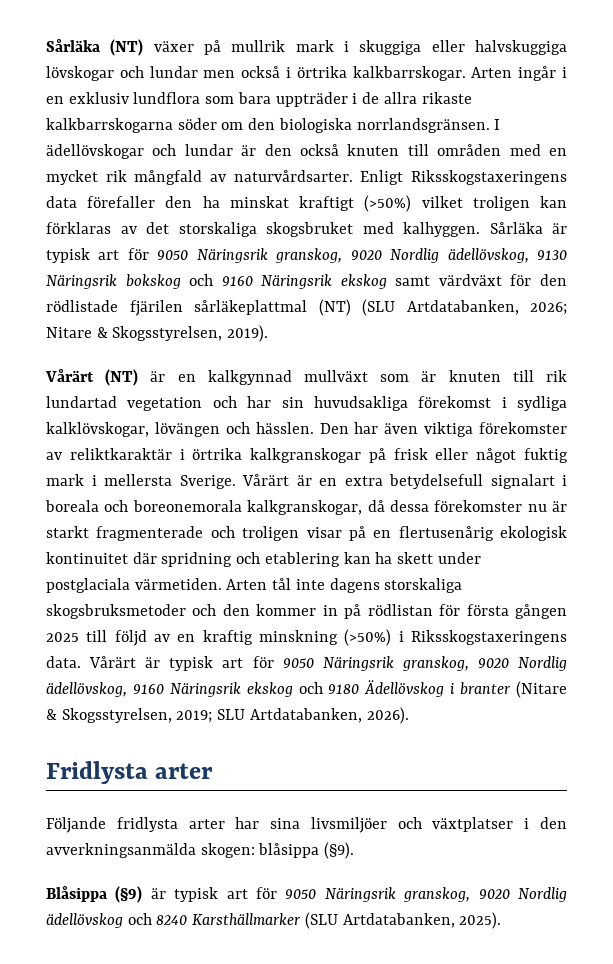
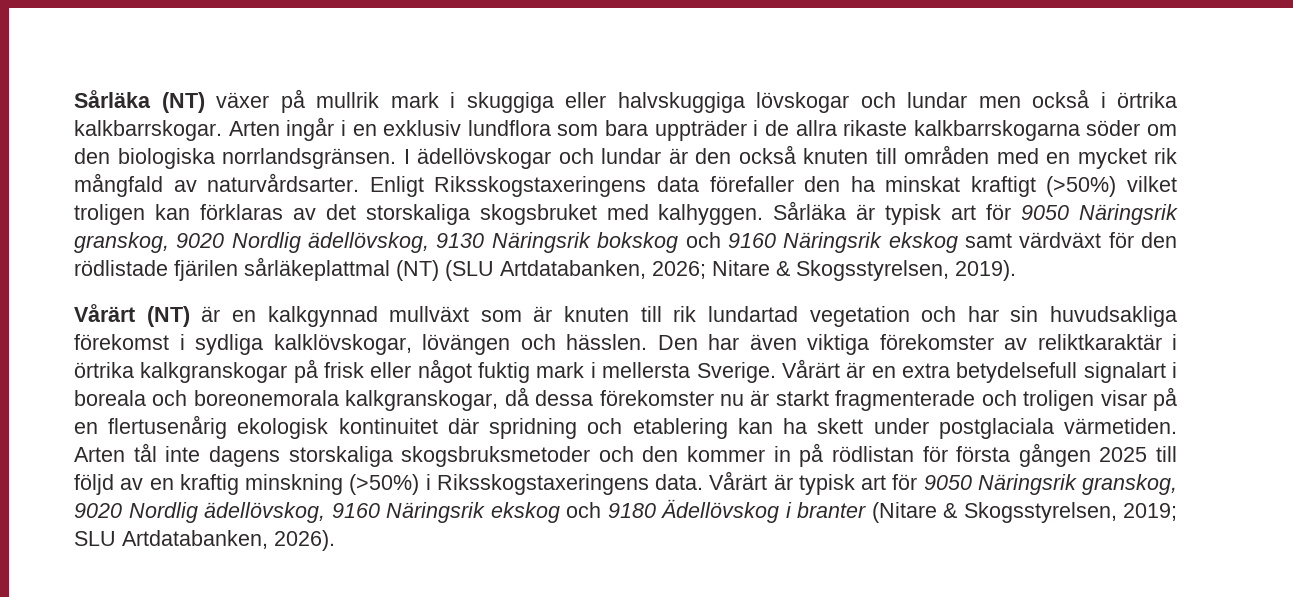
[46,761,214,784] [46,817,567,833] [46,842,355,859] [46,886,567,903] [46,912,502,929] // Fridlysta arter // Följande fridlysta arter har sina livsmiljöer och växtplatser i den avverkningsanmälda skogen: blåsippa (§9). // Blåsippa (§9) är typisk art för 9050 Näringsrik granskog, 9020 Nordlig ädellövskog och 8240 Karsthällmarker (SLU Artdatabanken, 2025). -> (335, 540) none

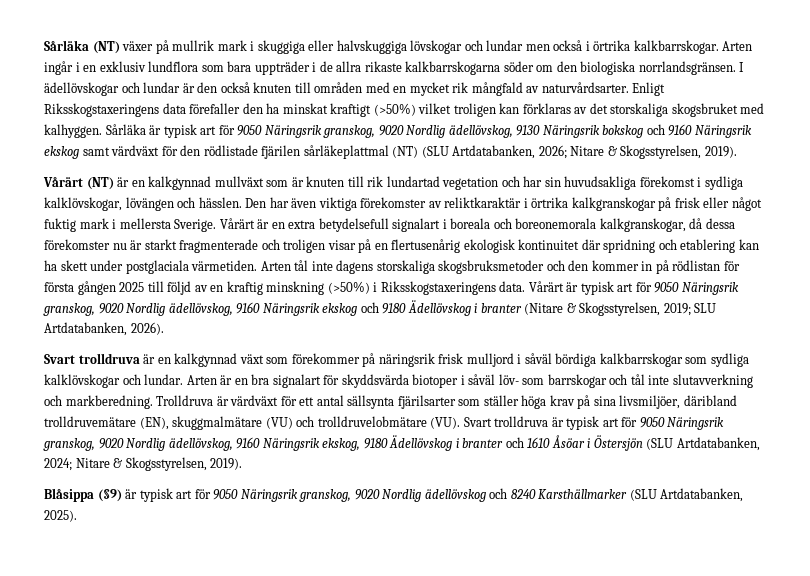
(335, 540) none -> [44,353,749,367] [44,374,753,388] [44,395,737,409] [44,416,725,430] [43,435,760,451] [44,457,243,471] [44,488,744,502] [44,510,77,522] // Svart trolldruva är en kalkgynnad växt som förekommer på näringsrik frisk mulljord i såväl bördiga kalkbarrskogar som sydliga kalklövskogar och lundar. Arten är en bra signalart för skyddsvärda biotoper i såväl löv- som barrskogar och tål inte slutavverkning och markberedning. Trolldruva är värdväxt för ett antal sällsynta fjärilsarter som ställer höga krav på sina livsmiljöer, däribland trolldruvemätare (EN), skuggmalmätare (VU) och trolldruvelobmätare (VU). Svart trolldruva är typisk art för 9050 Näringsrik granskog, 9020 Nordlig ädellövskog, 9160 Näringsrik ekskog, 9180 Ädellövskog i branter och 1610 Åsöar i Östersjön (SLU Artdatabanken, 2024; Nitare & Skogsstyrelsen, 2019). // Blåsippa (§9) är typisk art för 9050 Näringsrik granskog, 9020 Nordlig ädellövskog och 8240 Karsthällmarker (SLU Artdatabanken, 2025).

